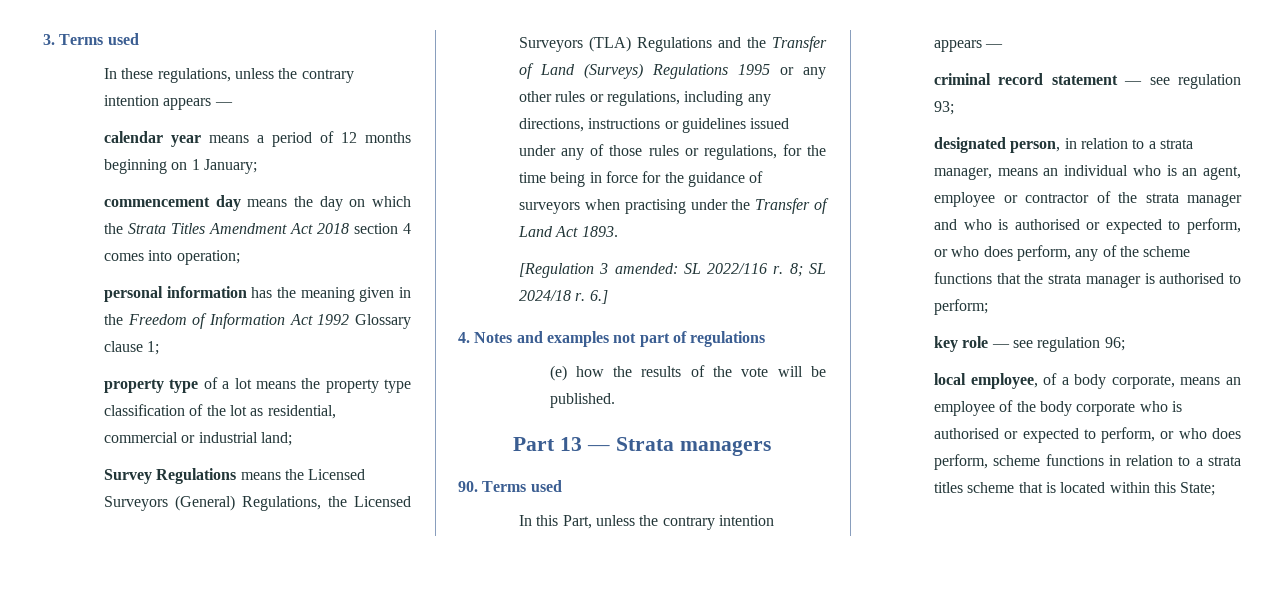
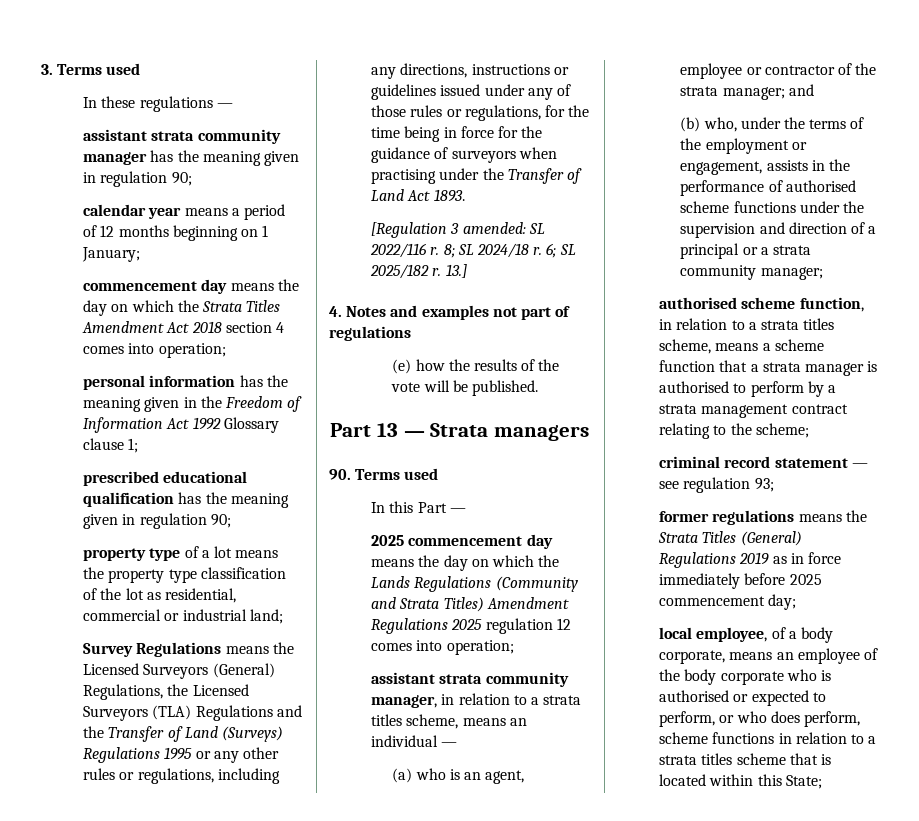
[157,68,354,83] [104,95,233,110] regulations, unless the contrary intention appears — -> [139,96,233,112] [83,129,281,144] [83,150,299,166] [83,171,192,187] regulations — // assistant strata community manager has the meaning given in regulation 90;
(160, 348) none -> [83,471,248,486] [83,492,289,508] [83,513,231,529] // prescribed educational qualification has the meaning given in regulation 90;
[589,290,608,304] 6.] -> [546,243,576,258] [370,264,467,279] 6; SL 2025/182 r. 13.]
[562,515,774,530] [934,40,1004,52] [934,73,1241,89] [934,101,955,115] [934,137,1193,153] [934,167,993,180] Part, unless the contrary intention appears — // criminal record statement — see regulation 93; // designated person, in relation to a strata manager, -> [417,502,466,513] [371,534,553,549] [371,555,560,571] [371,576,578,592] [371,597,569,612] [371,618,571,634] [371,640,514,655] [371,672,569,687] [371,693,582,708] [371,714,459,729] Part — // 2025 commencement day means the day on which the Lands Regulations (Community and Strata Titles) Amendment Regulations 2025 regulation 12 comes into operation; // assistant strata community manager, in relation to a strata titles scheme,
(1129, 170) none -> [441,742,458,747] [392,768,413,783] — // (a)
[1187,194,1242,207] [934,218,1241,234] [934,245,1191,261] [934,272,1044,284] manager and who is authorised or expected to perform, or who does perform, any of the scheme functions that the -> [722,84,814,100] [680,117,865,132] [680,138,807,154] [680,159,850,175] [680,180,856,196] [680,201,864,213] [680,222,877,238] [680,243,811,259] [680,265,823,280] [659,297,864,312] [659,318,835,330] [659,339,824,354] [659,360,759,372] manager; and // (b) who, under the terms of the employment or engagement, assists in the performance of authorised scheme functions under the supervision and direction of a principal or a strata community manager; // authorised scheme function, in relation to a strata titles scheme, means a scheme function that a
[934,299,989,315] [934,336,1125,352] perform; // key role — see regulation 96; -> [750,381,836,397] [659,404,848,418] [659,423,809,439] [659,456,868,468] [659,477,774,493] [659,510,867,525] [658,531,802,546] [659,552,841,568] [659,573,822,589] [659,594,797,610] perform by a strata management contract relating to the scheme; // criminal record statement — see regulation 93; // former regulations means the Strata Titles (General) Regulations 2019 as in force immediately before 2025 commencement day;

